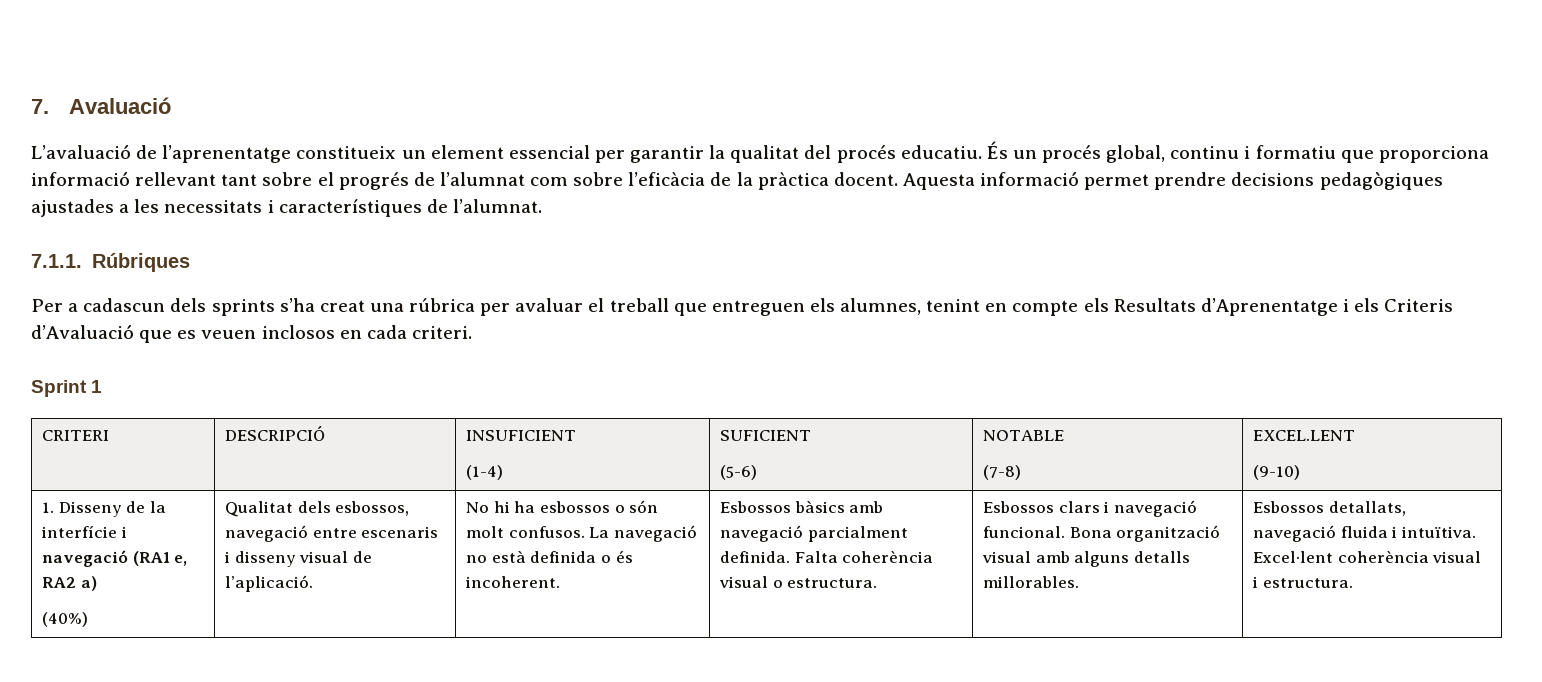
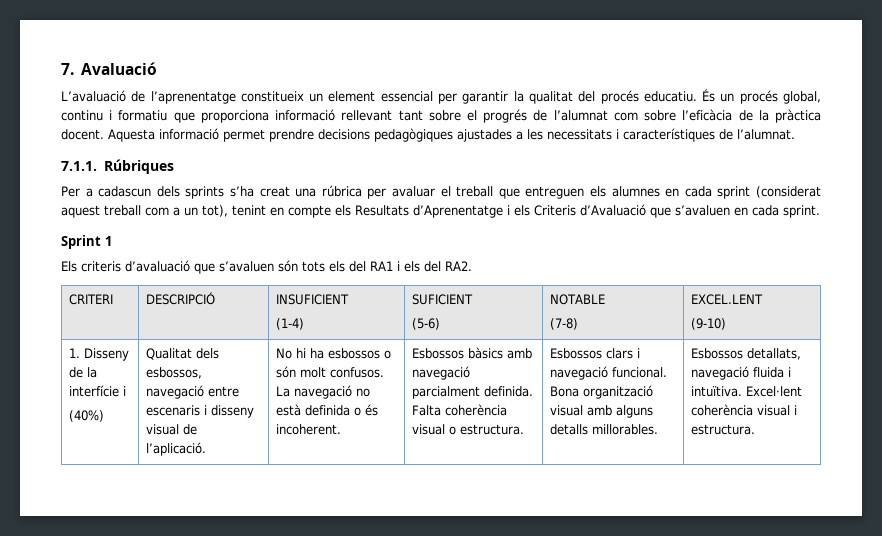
[840,298,922,315] alumnes, -> [611,186,822,199] [61,205,228,218] alumnes en cada sprint (considerat aquest treball com a un tot),
[177,325,472,339] es veuen inclosos en cada criteri. -> [675,205,820,218] s’avaluen en cada sprint.
(103, 386) none -> [61,260,472,274] // Els criteris d’avaluació que s’avaluen són tots els del RA1 i els del RA2.
[42,550,188,567] [42,576,97,591] navegació (RA1 e, RA2 a) -> (127, 391) none

